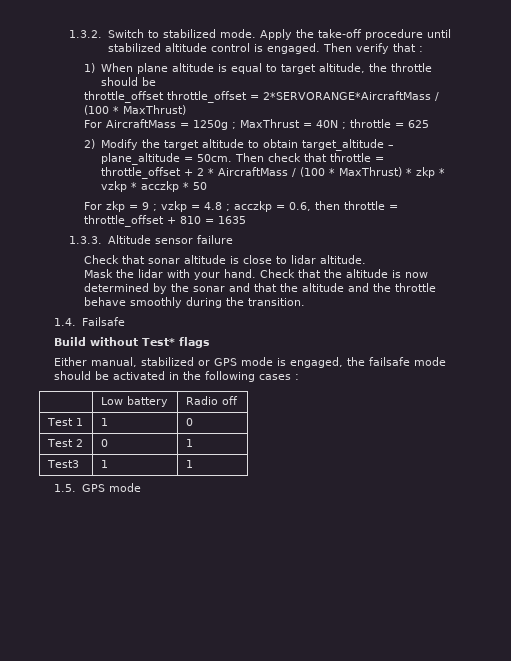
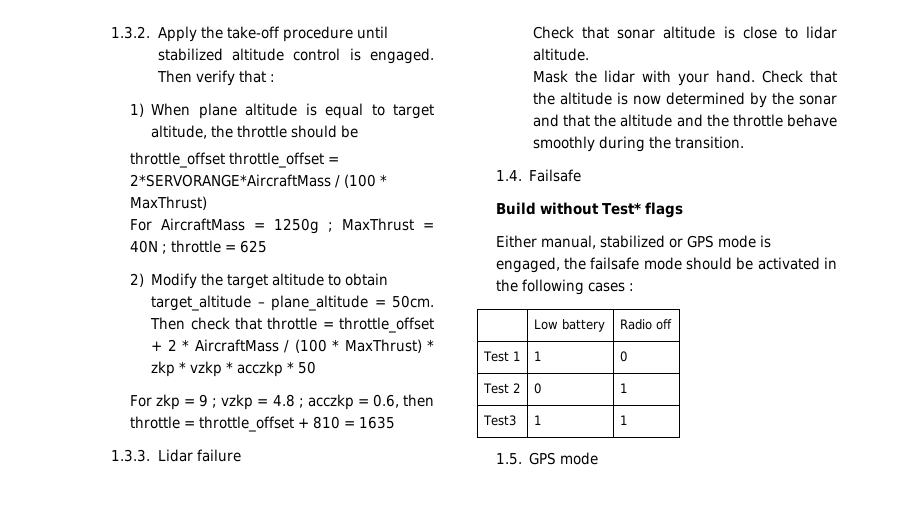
[107,29,256,38] Switch to stabilized mode. -> (151, 32) none
[107,235,193,244] Altitude sensor -> [157,449,193,462] Lidar

